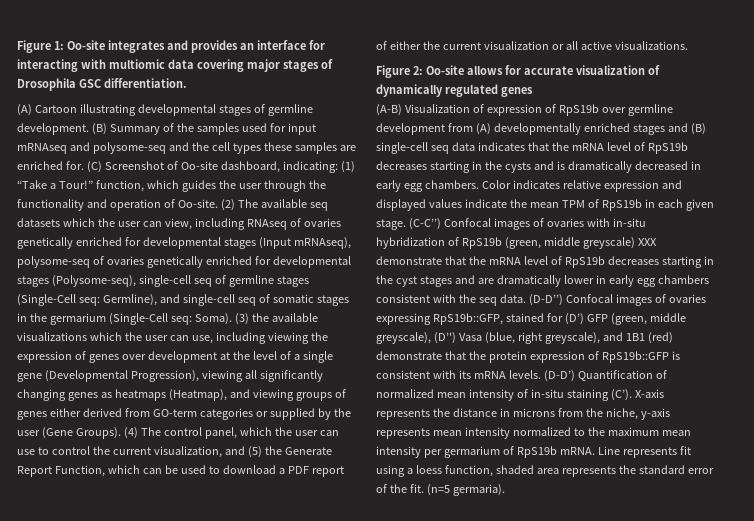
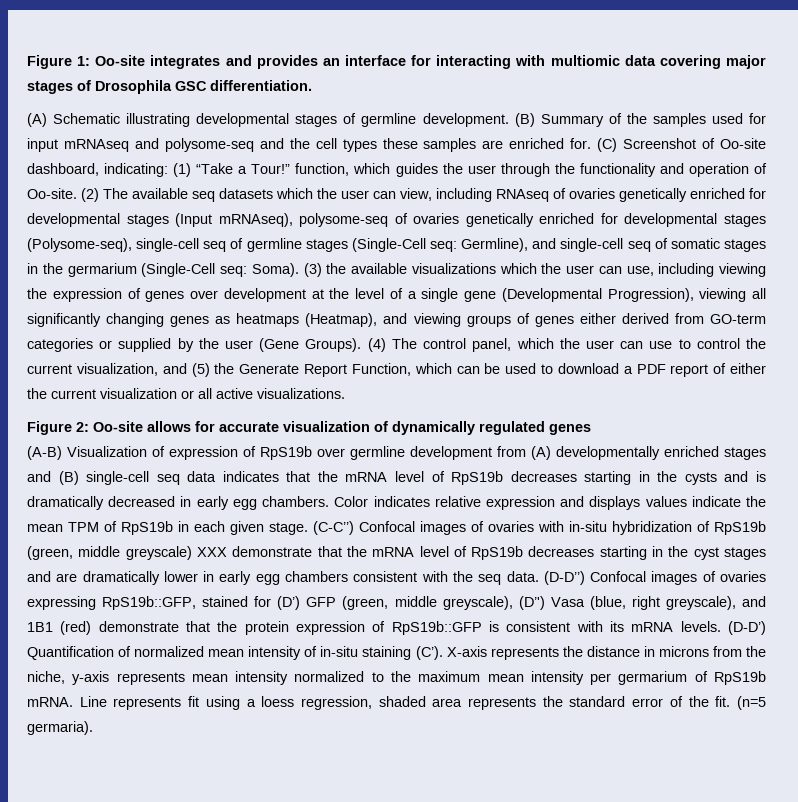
[34,105,77,113] Cartoon -> [53,113,121,124] Schematic
[376,199,426,211] displayed -> [589,496,641,510] displays
[444,465,493,477] function, -> [300,696,372,710] regression,

